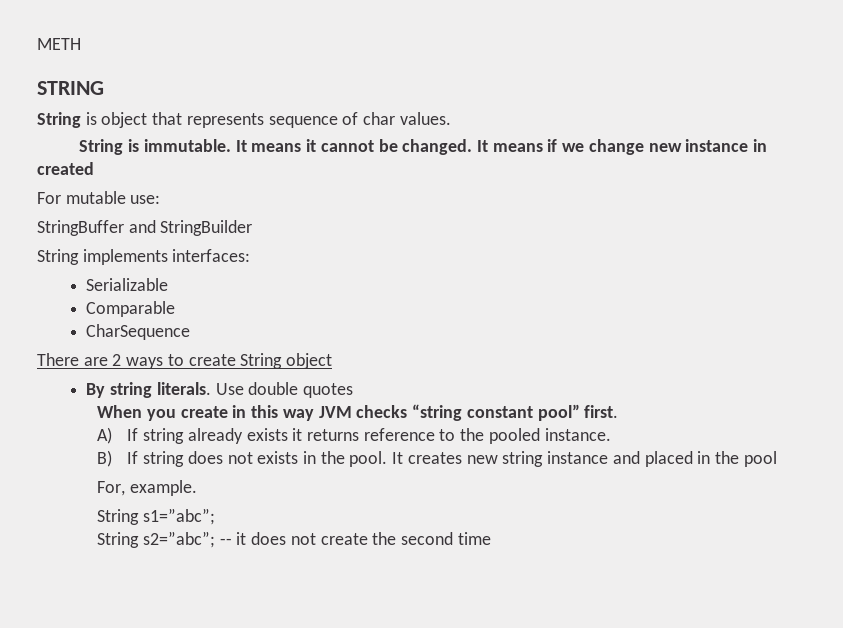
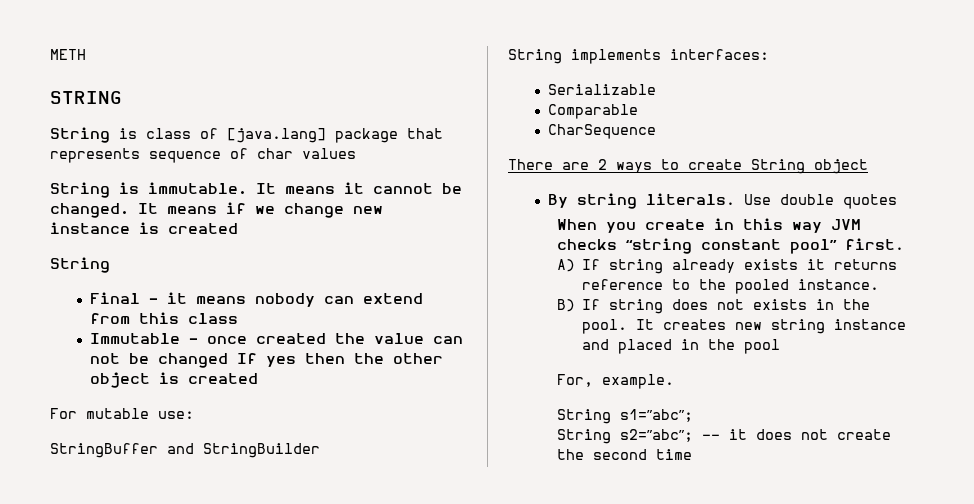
[101,112,148,128] object -> [146,128,398,143] class of [java.lang] package
[399,112,451,125] values. -> [302,148,356,159] values
[753,139,768,152] in -> [139,222,238,234] [50,257,110,273] [90,292,424,307] [90,312,239,324] [90,333,464,344] [90,353,444,368] [90,372,180,388] is created // String // Final – it means nobody can extend from this class // Immutable – once created the value can not be changed If yes then the other object is

